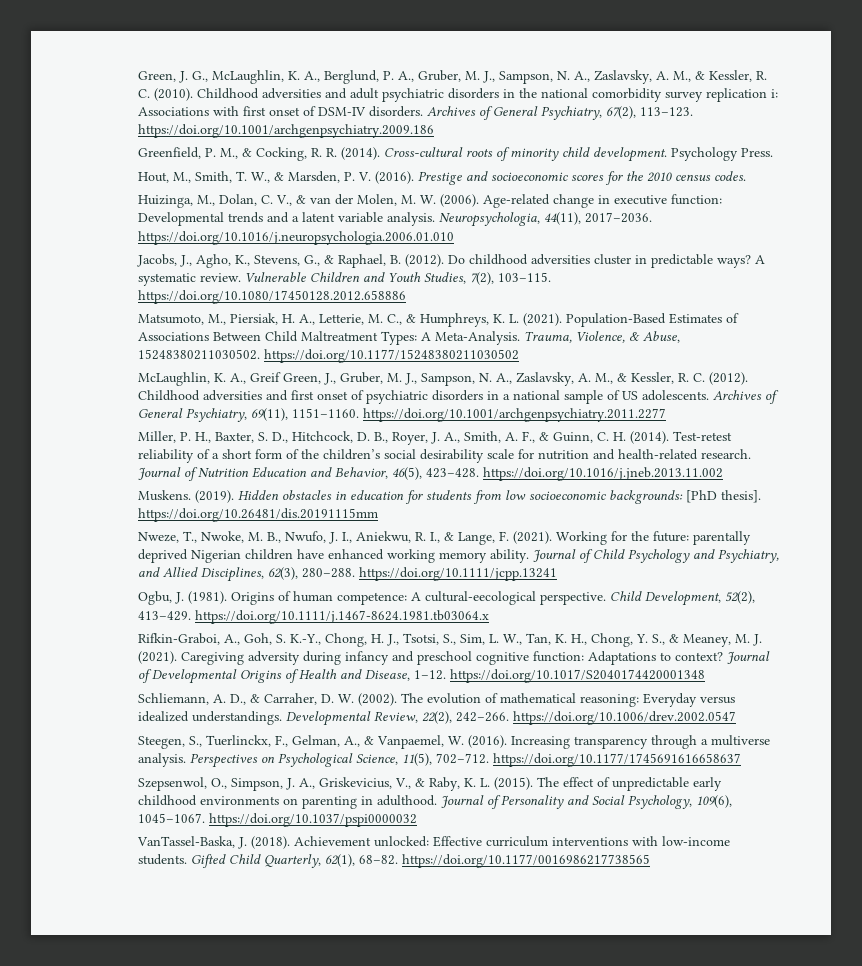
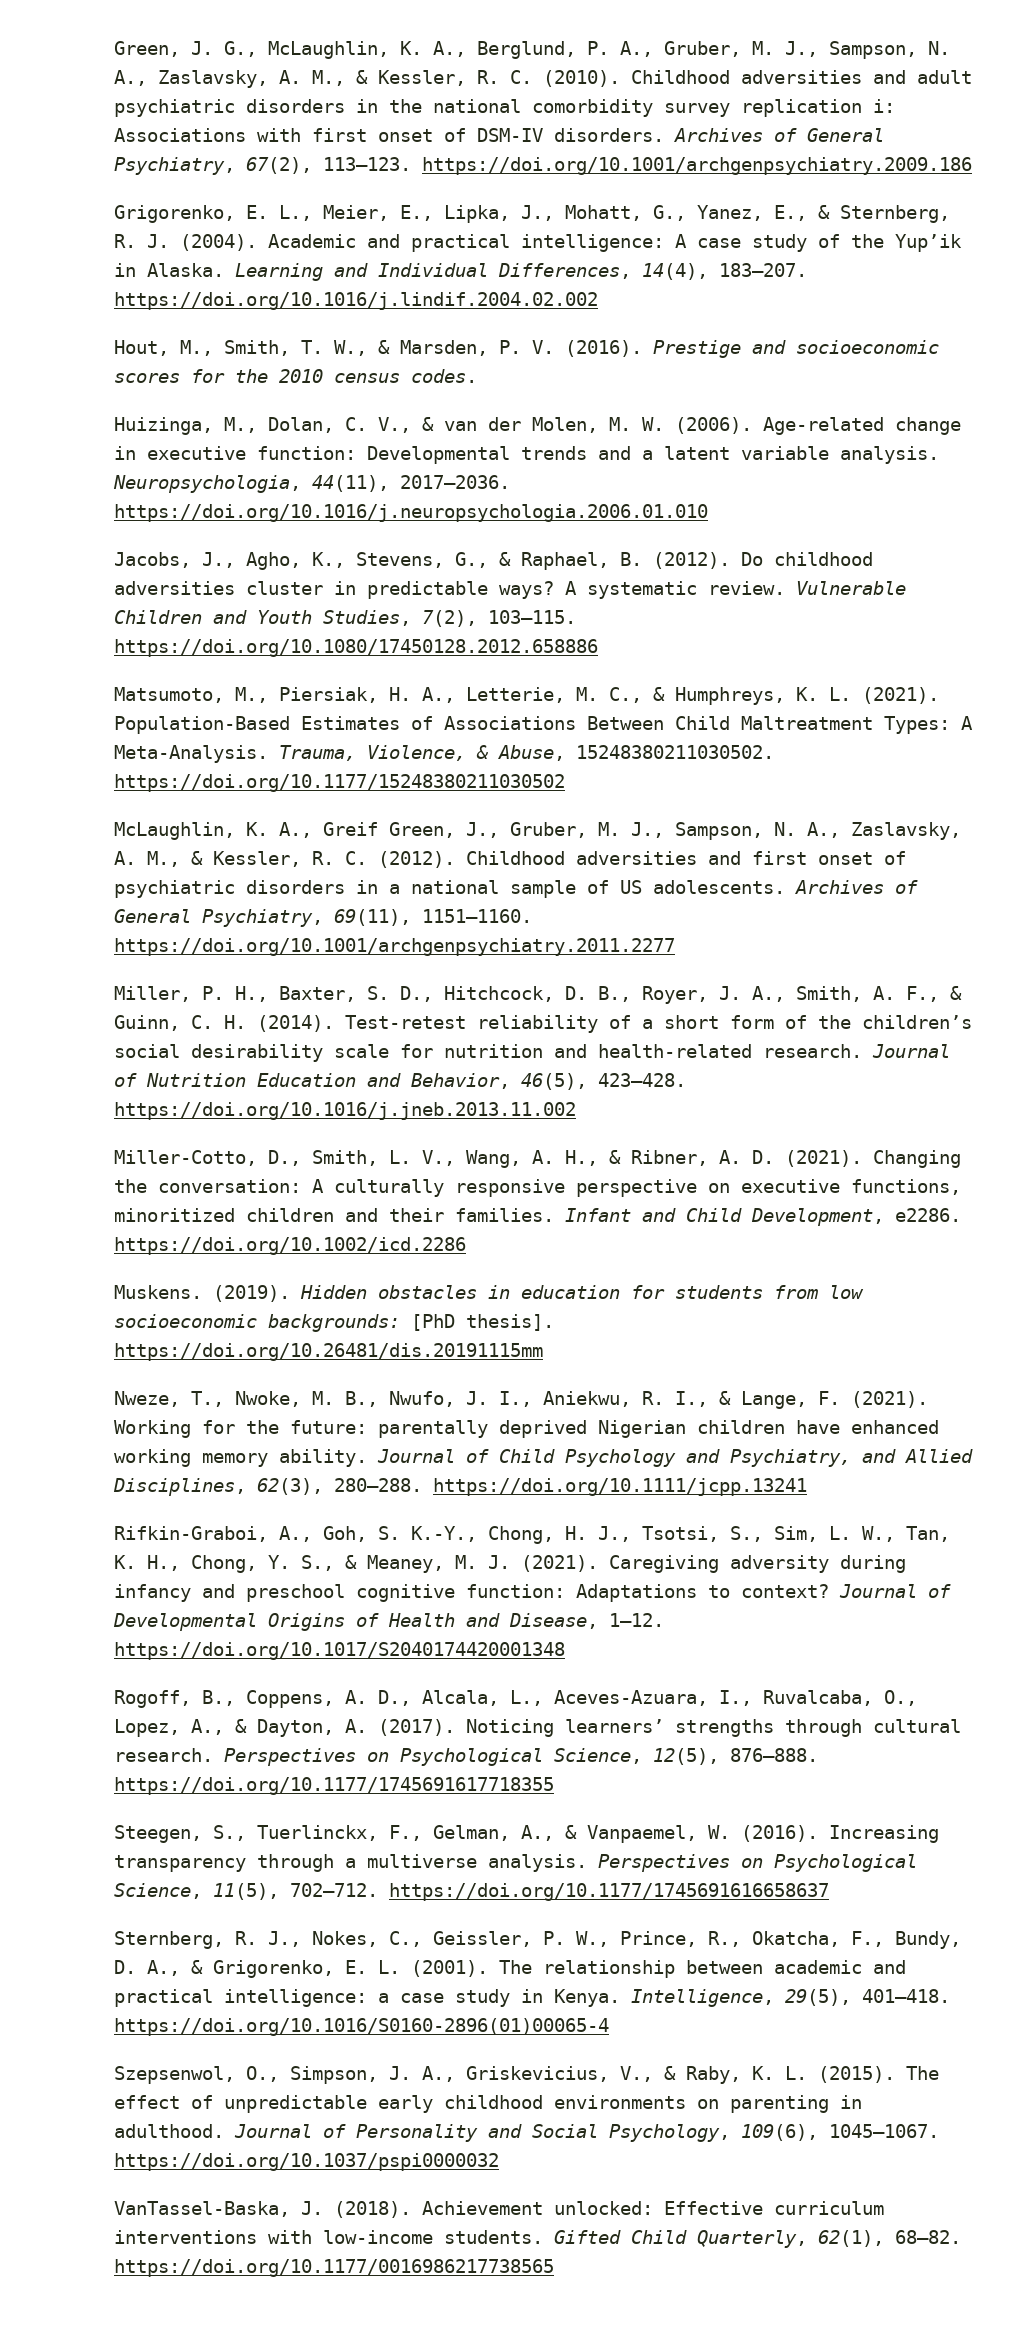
[137,147,773,162] Greenfield, P. M., & Cocking, R. R. (2014). Cross-cultural roots of minority child development. Psychology Press. -> [114,205,951,223] [114,234,963,252] [114,263,808,281] [114,292,599,310] Grigorenko, E. L., Meier, E., Lipka, J., Mohatt, G., Yanez, E., & Sternberg, R. J. (2004). Academic and practical intelligence: A case study of the Yup’ik in Alaska. Learning and Individual Differences, 14(4), 183–207. https://doi.org/10.1016/j.lindif.2004.02.002
(723, 474) none -> [114,1150,962,1168] [114,1179,962,1197] [114,1208,962,1226] [114,1237,467,1255] // Miller-Cotto, D., Smith, L. V., Wang, A. H., & Ribner, A. D. (2021). Changing the conversation: A culturally responsive perspective on executive functions, minoritized children and their families. Infant and Child Development, e2286. https://doi.org/10.1002/icd.2286
[137,591,755,606] [137,610,489,624] // Ogbu, J. (1981). Origins of human competence: A cultural-eecological perspective. Child Development, 52(2), 413–429. https://doi.org/10.1111/j.1467-8624.1981.tb03064.x -> (808, 1487) none
[137,693,735,707] [137,711,736,726] Schliemann, A. D., & Carraher, D. W. (2002). The evolution of mathematical reasoning: Everyday versus idealized understandings. Developmental Review, 22(2), 242–266. https://doi.org/10.1006/drev.2002.0547 -> [114,1690,918,1708] [114,1719,962,1737] [114,1748,819,1766] [114,1777,555,1795] Rogoff, B., Coppens, A. D., Alcala, L., Aceves-Azuara, I., Ruvalcaba, O., Lopez, A., & Dayton, A. (2017). Noticing learners’ strengths through cultural research. Perspectives on Psychological Science, 12(5), 876–888. https://doi.org/10.1177/1745691617718355
(741, 760) none -> [114,1931,962,1949] [114,1960,907,1978] [114,1989,951,2007] [114,2018,610,2036] // Sternberg, R. J., Nokes, C., Geissler, P. W., Prince, R., Okatcha, F., Bundy, D. A., & Grigorenko, E. L. (2001). The relationship between academic and practical intelligence: a case study in Kenya. Intelligence, 29(5), 401–418. https://doi.org/10.1016/S0160-2896(01)00065-4

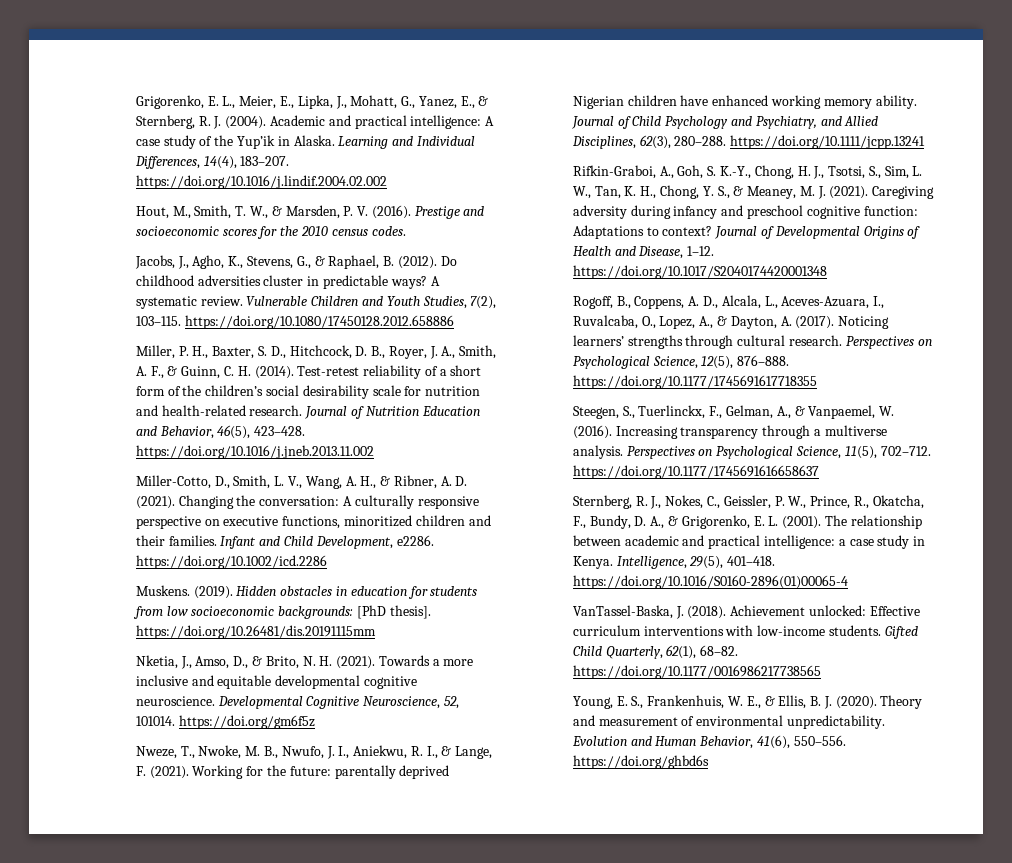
[114,41,951,59] [114,70,973,88] [114,99,896,117] [114,128,885,142] [114,157,973,175] Green, J. G., McLaughlin, K. A., Berglund, P. A., Gruber, M. J., Sampson, N. A., Zaslavsky, A. M., & Kessler, R. C. (2010). Childhood adversities and adult psychiatric disorders in the national comorbidity survey replication i: Associations with first onset of DSM-IV disorders. Archives of General Psychiatry, 67(2), 113–123. https://doi.org/10.1001/archgenpsychiatry.2009.186 // -> (135, 102) none
[114,417,962,435] [114,446,940,464] [113,475,511,493] [114,504,709,522] // Huizinga, M., Dolan, C. V., & van der Molen, M. W. (2006). Age-related change in executive function: Developmental trends and a latent variable analysis. Neuropsychologia, 44(11), 2017–2036. https://doi.org/10.1016/j.neuropsychologia.2006.01.010 -> (406, 231) none
[114,687,940,705] [114,716,974,734] [114,745,775,763] [114,774,566,792] [114,822,962,840] [114,851,907,868] [114,880,919,898] [114,909,533,927] [114,938,676,956] // Matsumoto, M., Piersiak, H. A., Letterie, M. C., & Humphreys, K. L. (2021). Population-Based Estimates of Associations Between Child Maltreatment Types: A Meta-Analysis. Trauma, Violence, & Abuse, 15248380211030502. https://doi.org/10.1177/15248380211030502 // McLaughlin, K. A., Greif Green, J., Gruber, M. J., Sampson, N. A., Zaslavsky, A. M., & Kessler, R. C. (2012). Childhood adversities and first onset of psychiatric disorders in a national sample of US adolescents. Archives of General Psychiatry, 69(11), 1151–1160. https://doi.org/10.1001/archgenpsychiatry.2011.2277 -> (454, 322) none
(544, 1352) none -> [135,655,474,669] [135,675,417,689] [135,696,459,709] [135,715,315,729] // Nketia, J., Amso, D., & Brito, N. H. (2021). Towards a more inclusive and equitable developmental cognitive neuroscience. Developmental Cognitive Neuroscience, 52, 101014. https://doi.org/gm6f5z
[114,2066,940,2084] [114,2095,863,2113] [114,2124,940,2142] [114,2153,500,2171] // Szepsenwol, O., Simpson, J. A., Griskevicius, V., & Raby, K. L. (2015). The effect of unpredictable early childhood environments on parenting in adulthood. Journal of Personality and Social Psychology, 109(6), 1045–1067. https://doi.org/10.1037/pspi0000032 -> (848, 582) none
(555, 2268) none -> [572,695,923,709] [572,715,885,729] [571,735,846,749] [572,755,709,769] // Young, E. S., Frankenhuis, W. E., & Ellis, B. J. (2020). Theory and measurement of environmental unpredictability. Evolution and Human Behavior, 41(6), 550–556. https://doi.org/ghbd6s

